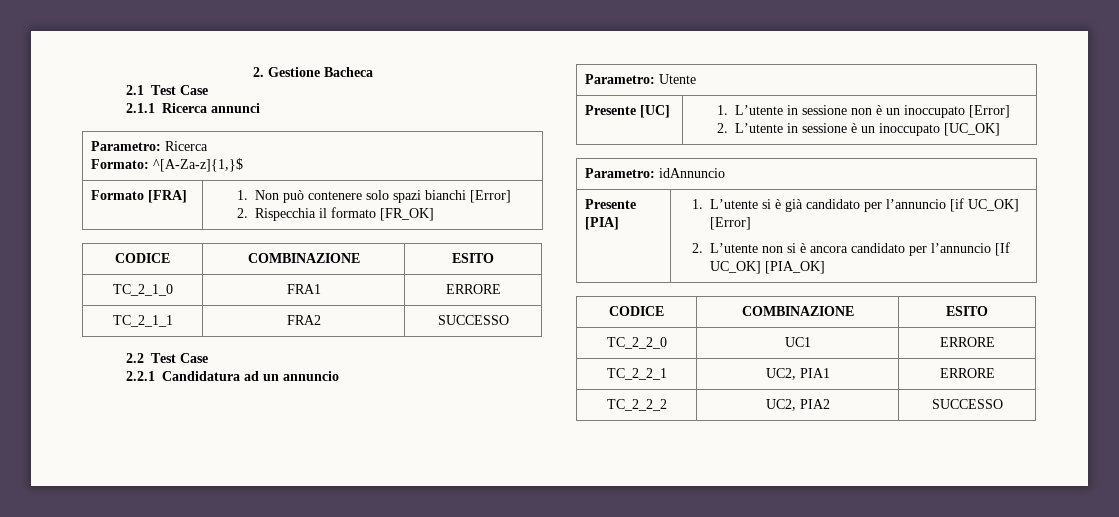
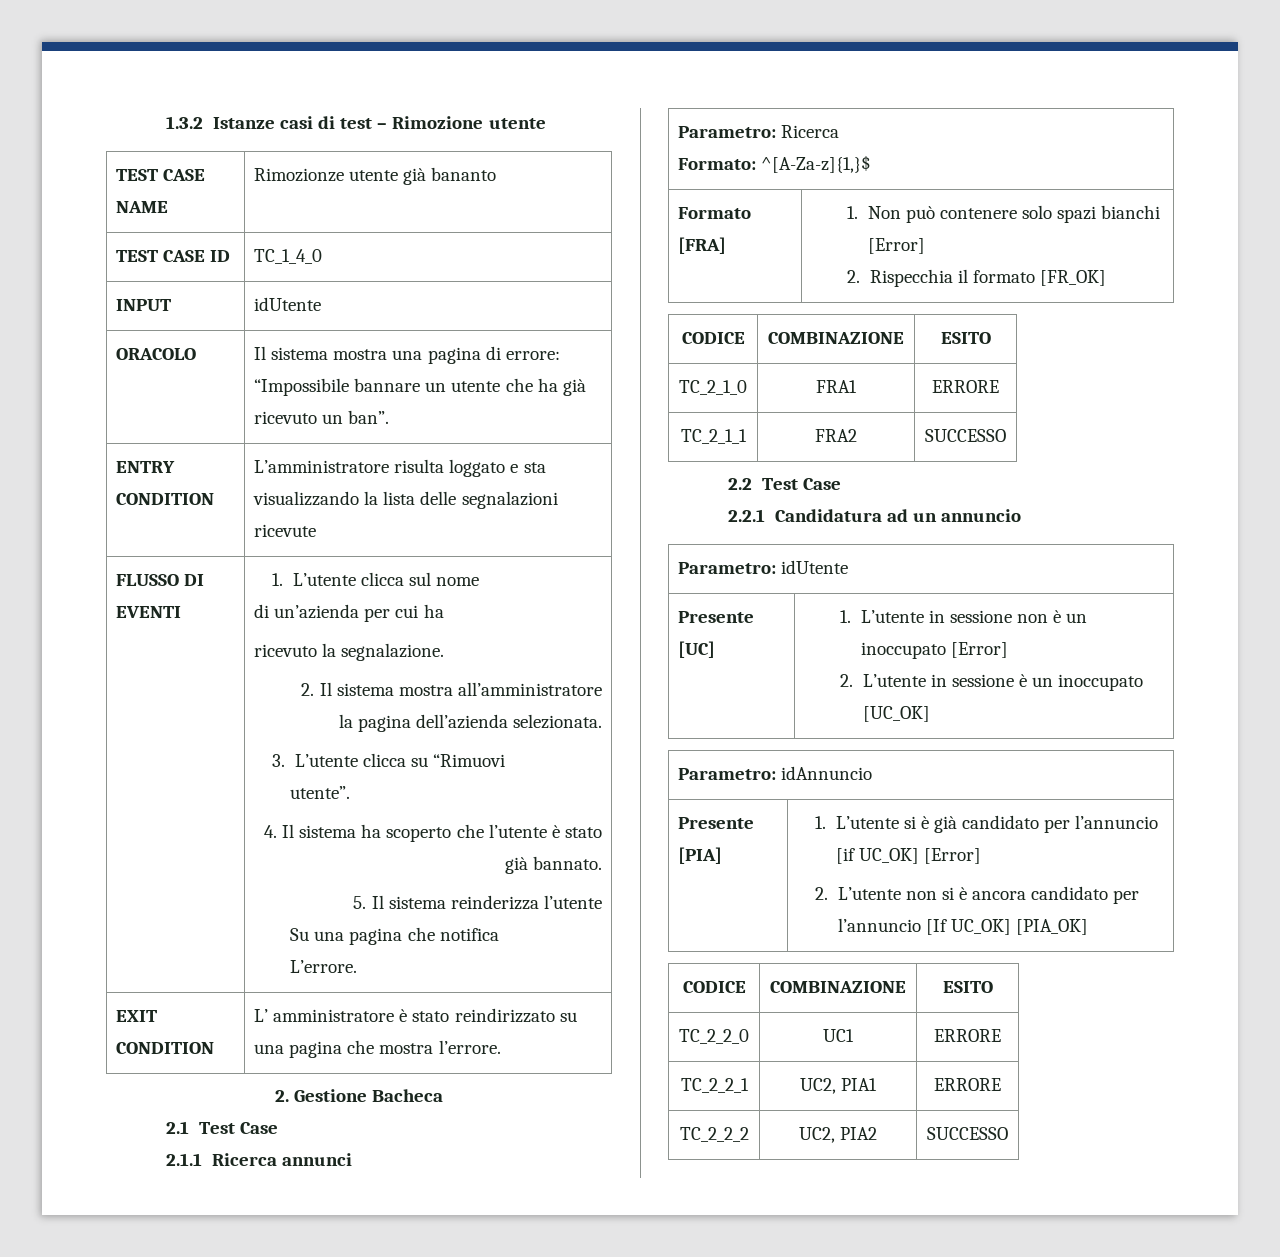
(252, 72) none -> [166,116,546,129] [116,169,206,181] [116,201,169,213] [254,167,497,185] [116,250,231,262] [254,249,323,264] [116,299,172,311] [254,297,322,311] [116,348,197,360] [254,346,560,364] [254,378,586,396] [254,410,390,424] [116,461,176,473] [116,493,215,505] [254,459,546,477] [253,491,558,509] [254,524,317,537] [116,574,205,586] [116,606,182,618] [272,572,479,586] [254,604,444,622] [254,643,445,661] [301,682,602,696] [338,714,602,732] [272,753,505,767] [290,786,351,799] [263,824,602,842] [504,856,602,874] [353,895,602,910] [290,927,499,945] [290,960,358,973] [116,1010,158,1022] [116,1042,215,1054] [254,1008,577,1023] [254,1040,501,1058] 1.3.2 Istanze casi di test – Rimozione utente // TEST CASE NAME | Rimozionze utente già bananto // TEST CASE ID | TC_1_4_0 // INPUT | idUtente // ORACOLO | Il sistema mostra una pagina di errore: “Impossibile bannare un utente che ha già ricevuto un ban”. // ENTRY CONDITION | L’amministratore risulta loggato e sta visualizzando la lista delle segnalazioni ricevute // FLUSSO DI EVENTI | 1. L’utente clicca sul nome // di un’azienda per cui ha // ricevuto la segnalazione. // 2. Il sistema mostra all’amministratore // la pagina dell’azienda selezionata. // 3. L’utente clicca su “Rimuovi // utente”. // 4. Il sistema ha scoperto che l’utente è stato già bannato. // 5. Il sistema reinderizza l’utente // Su una pagina che notifica // L’errore. // EXIT CONDITION | L’ amministratore è stato reindirizzato su una pagina che mostra l’errore. //
[658,74,696,84] Utente -> [781,560,849,574] idUtente

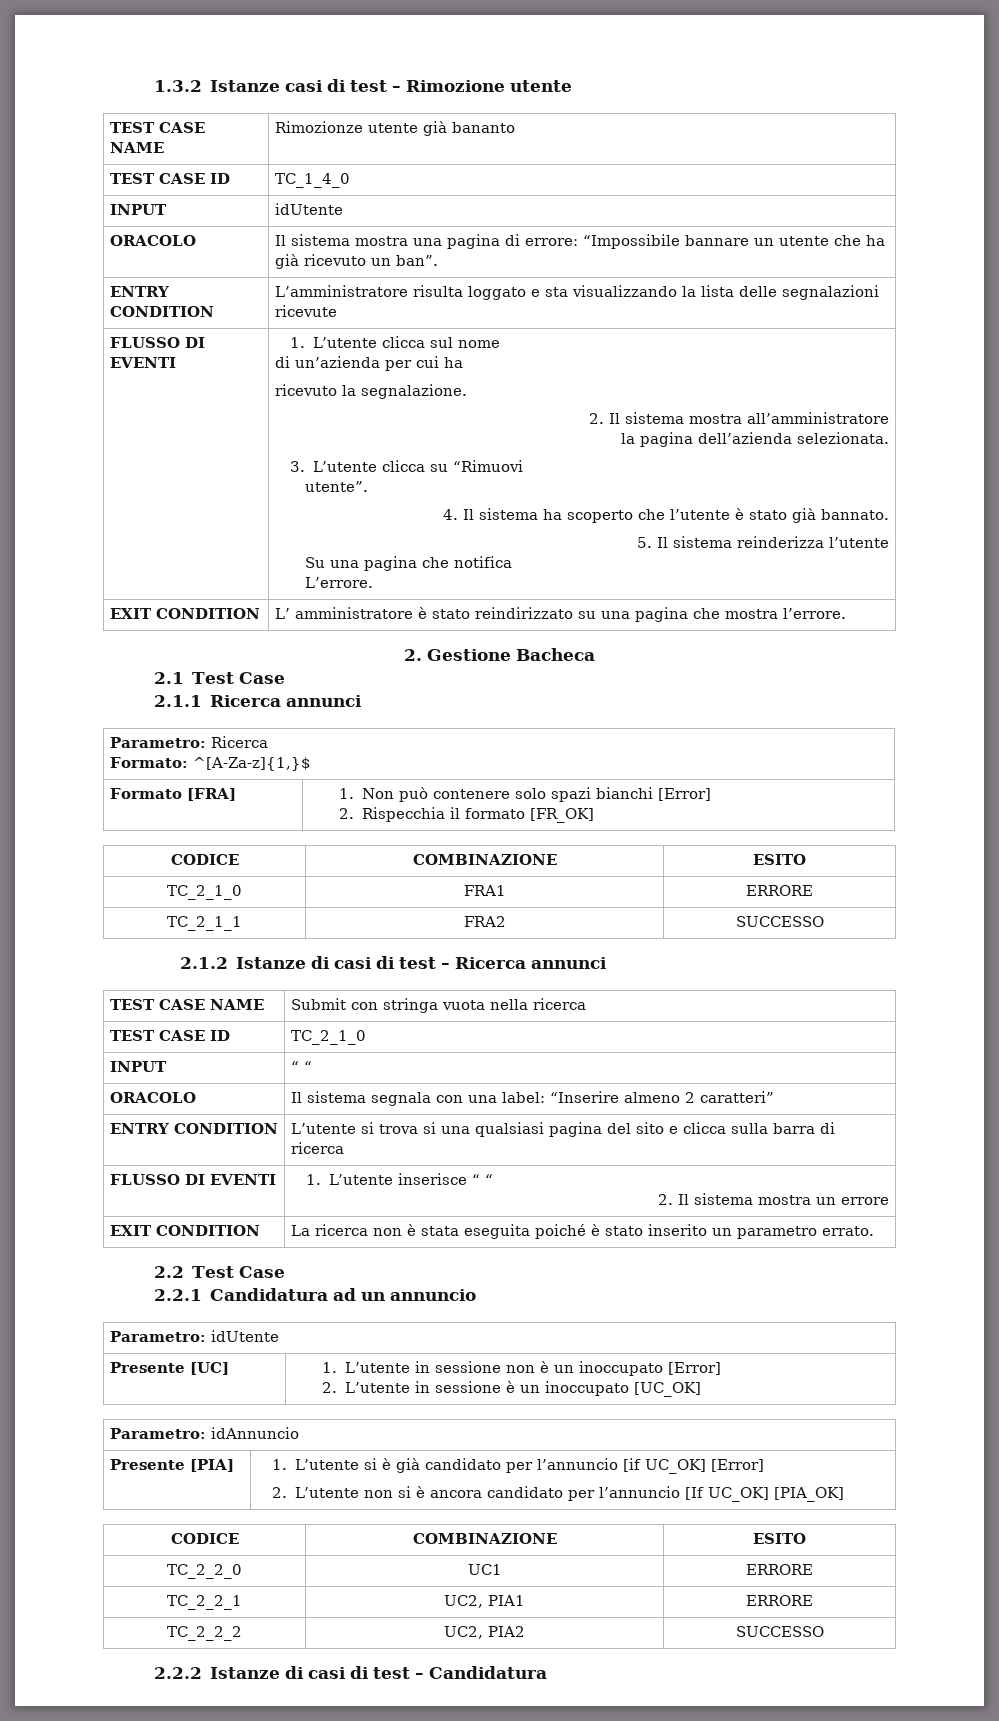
(1006, 435) none -> [179,956,607,969] [109,999,264,1010] [290,998,586,1013] [109,1030,230,1041] [290,1030,366,1045] [109,1061,167,1072] [290,1061,312,1072] [109,1092,196,1103] [290,1091,774,1106] [109,1123,278,1134] [290,1122,835,1137] [290,1142,344,1154] [109,1174,276,1185] [306,1173,494,1185] [658,1193,890,1205] [109,1225,260,1236] [290,1224,874,1239] // 2.1.2 Istanze di casi di test – Ricerca annunci // TEST CASE NAME | Submit con stringa vuota nella ricerca // TEST CASE ID | TC_2_1_0 // INPUT | “ “ // ORACOLO | Il sistema segnala con una label: “Inserire almeno 2 caratteri” // ENTRY CONDITION | L’utente si trova si una qualsiasi pagina del sito e clicca sulla barra di ricerca // FLUSSO DI EVENTI | 1. L’utente inserisce “ “ // 2. Il sistema mostra un errore // EXIT CONDITION | La ricerca non è stata eseguita poiché è stato inserito un parametro errato.
(1008, 1133) none -> [154,1666,548,1679] // 2.2.2 Istanze di casi di test – Candidatura

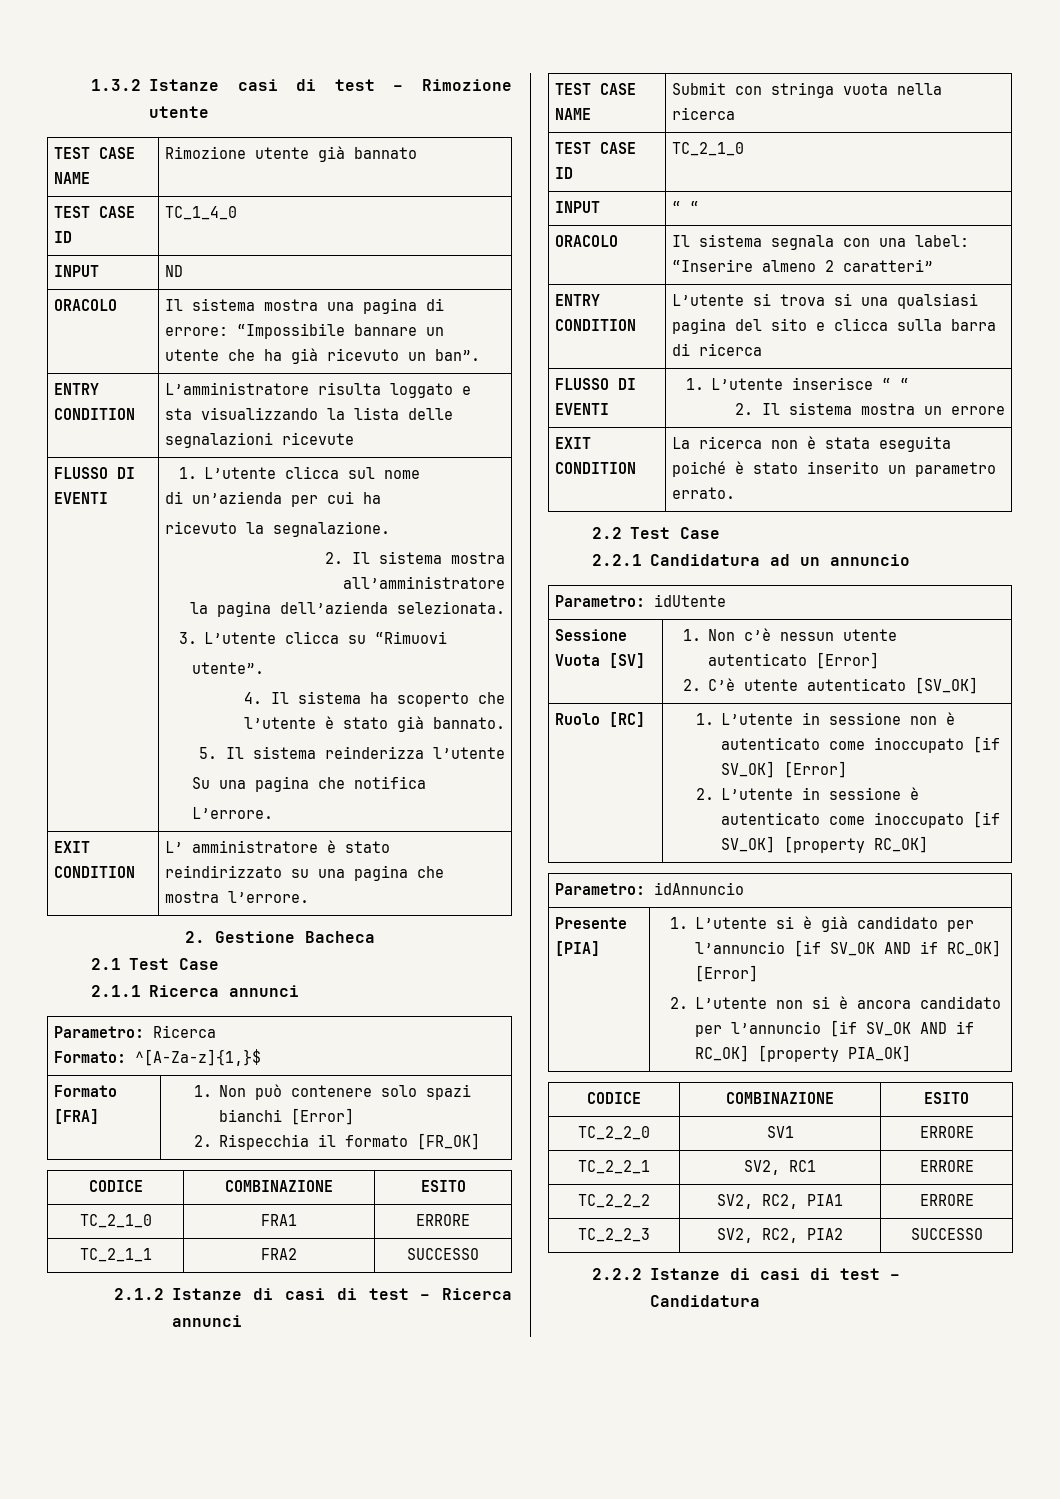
[274,121,363,133] Rimozionze -> [165,146,247,159] Rimozione
[451,122,515,133] bananto -> [354,147,418,159] bannato
[274,203,343,215] idUtente -> [165,265,184,277] ND
[109,1362,229,1375] Presente [UC] -> [555,629,628,641] [555,653,646,668] [682,628,897,641] [707,652,879,669] [682,677,978,694] [555,712,646,727] Sessione Vuota [SV] | 1. Non c’è nessun utente autenticato [Error] // 2. C’è utente autenticato [SV_OK] // Ruolo [RC]
[553,1361,663,1376] un inoccupato -> [721,736,1001,753] [721,761,776,778] autenticato come inoccupato [if SV_OK]
[519,1381,701,1397] un inoccupato [UC_OK] -> [721,811,1001,828] [721,836,929,853] autenticato come inoccupato [if SV_OK] [property RC_OK]
[645,1459,707,1474] UC_OK] -> [829,940,1001,957] SV_OK AND if RC_OK]
[685,1487,845,1502] [If UC_OK] [PIA_OK] -> [829,1020,974,1037] [694,1045,911,1062] [if SV_OK AND if RC_OK] [property PIA_OK]
[467,1564,502,1575] UC1 -> [766,1126,794,1138] SV1
[444,1595,525,1608] UC2, PIA1 -> [744,1160,816,1175] SV2, RC1
[444,1626,483,1639] UC2, -> [717,1194,843,1209] [919,1194,974,1206] [578,1228,650,1242] [717,1228,798,1243] SV2, RC2, PIA1 | ERRORE // TC_2_2_3 | SV2, RC2,

